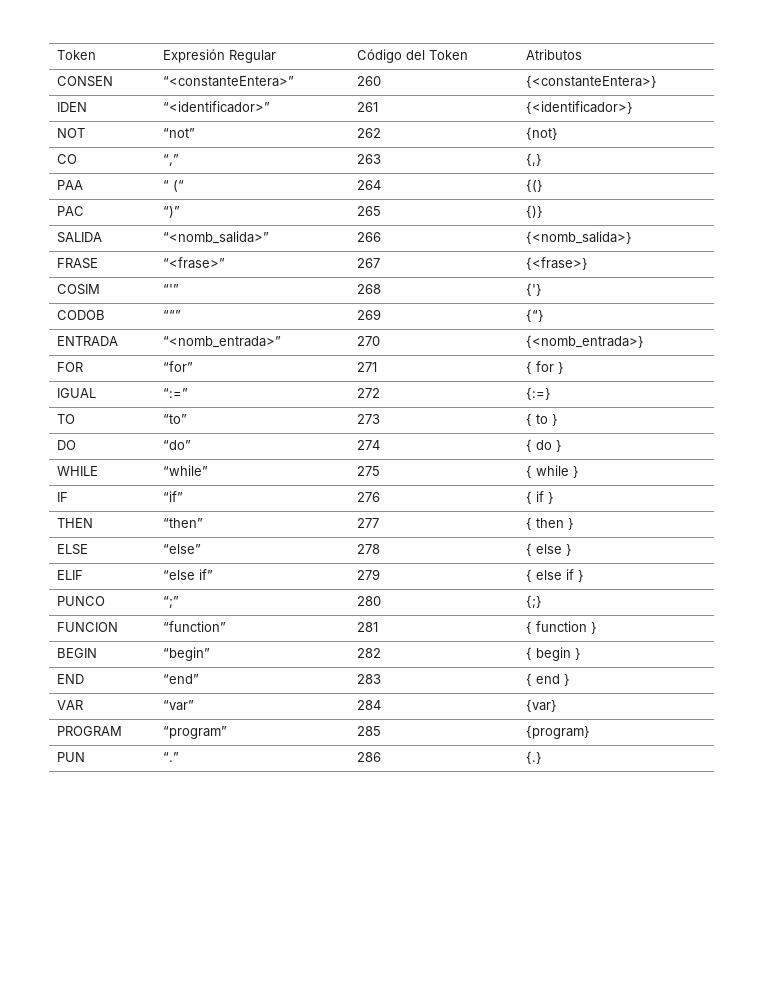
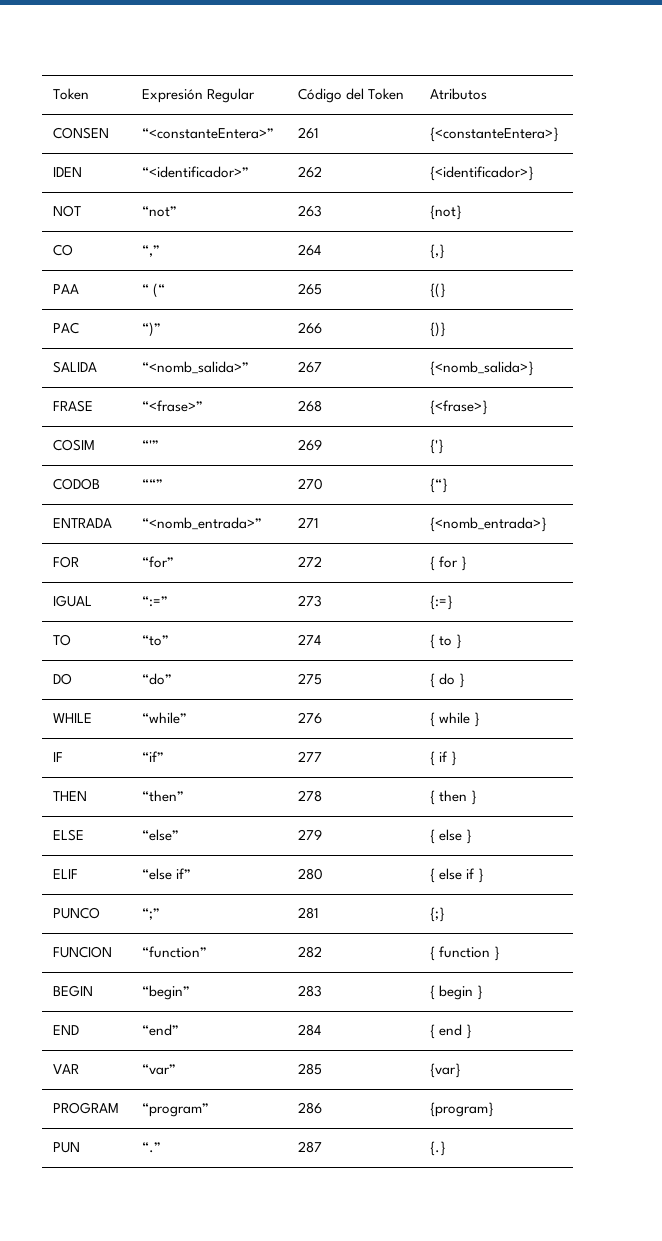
[356,76,381,86] 260 -> [298,127,320,139] 261
[356,102,378,112] 261 -> [298,166,323,178] 262
[356,128,381,138] 262 -> [298,205,323,217] 263
[356,154,381,164] 263 -> [298,244,322,256] 264
[356,180,381,190] 264 -> [298,283,323,295] 265
[356,206,381,216] 265 -> [298,322,323,334] 266
[356,232,381,242] 266 -> [298,361,323,373] 267
[356,258,380,268] 267 -> [298,400,323,412] 268
[356,284,381,294] 268 -> [298,439,323,451] 269
[356,309,381,320] 269 -> [298,478,324,490] 270
[356,336,380,346] 270 -> [298,517,320,528] 271
[356,362,377,372] 271 -> [298,556,323,567] 272
[356,388,380,398] 272 -> [298,595,323,607] 273
[356,414,380,424] 273 -> [298,634,322,645] 274
[356,440,380,450] 274 -> [298,673,323,685] 275
[356,466,380,476] 275 -> [298,712,323,724] 276
[356,492,380,502] 276 -> [298,751,323,762] 277
[356,518,379,528] 277 -> [298,790,323,802] 278
[356,544,380,554] 278 -> [298,829,323,840] 279
[356,569,380,580] 279 -> [298,868,324,880] 280
[356,596,381,606] 280 -> [298,907,320,919] 281
[356,622,378,632] 281 -> [298,946,323,958] 282
[356,648,381,658] 282 -> [298,985,323,997] 283
[356,674,381,684] 283 -> [298,1024,322,1036] 284
[356,700,381,710] 284 -> [298,1063,323,1075] 285
[356,726,381,736] 285 -> [298,1102,323,1114] 286
[356,752,381,762] 286 -> [298,1141,323,1153] 287

